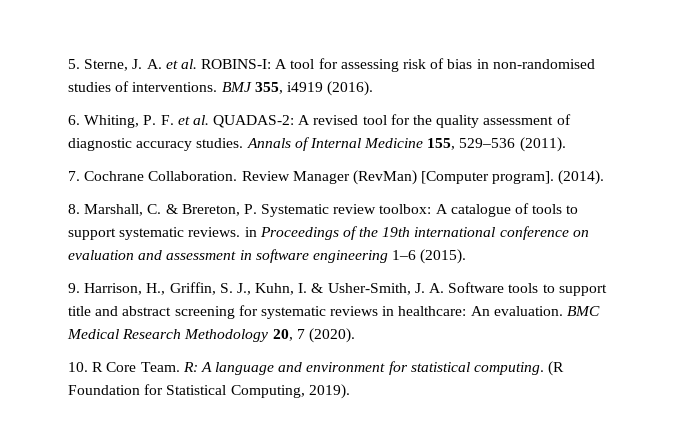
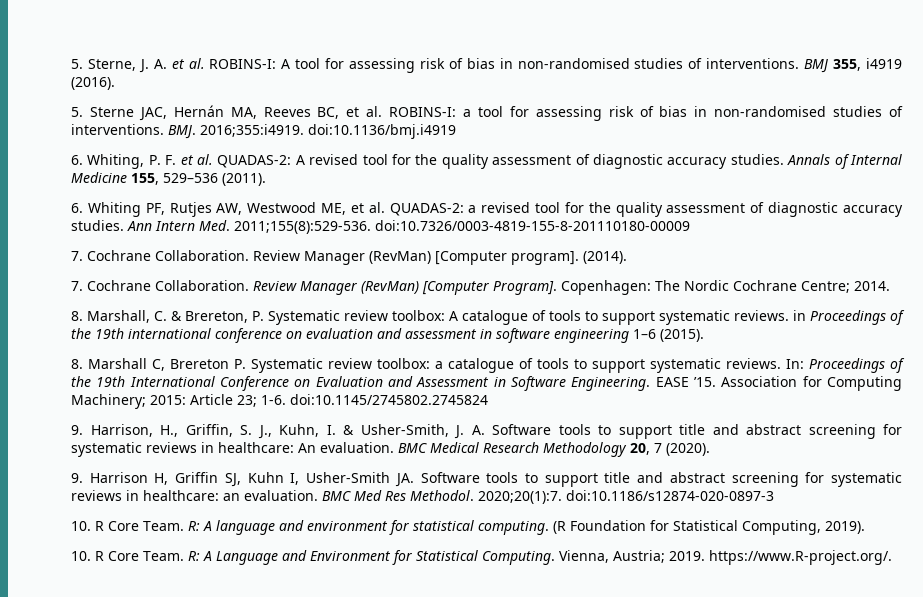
(374, 88) none -> [71,105,903,121] [71,124,456,139] // 5. Sterne JAC, Hernán MA, Reeves BC, et al. ROBINS-I: a tool for assessing risk of bias in non-randomised studies of interventions. BMJ. 2016;355:i4919. doi:10.1136/bmj.i4919
(566, 144) none -> [71,202,904,217] [71,220,690,234] // 6. Whiting PF, Rutjes AW, Westwood ME, et al. QUADAS-2: a revised tool for the quality assessment of diagnostic accuracy studies. Ann Intern Med. 2011;155(8):529-536. doi:10.7326/0003-4819-155-8-201110180-00009
(605, 177) none -> [71,280,890,295] // 7. Cochrane Collaboration. Review Manager (RevMan) [Computer Program]. Copenhagen: The Nordic Cochrane Centre; 2014.
(467, 256) none -> [71,358,905,373] [71,376,903,391] [71,394,488,409] // 8. Marshall C, Brereton P. Systematic review toolbox: a catalogue of tools to support systematic reviews. In: Proceedings of the 19th International Conference on Evaluation and Assessment in Software Engineering. EASE ’15. Association for Computing Machinery; 2015: Article 23; 1-6. doi:10.1145/2745802.2745824
(355, 335) none -> [71,472,902,487] [71,490,774,504] // 9. Harrison H, Griffin SJ, Kuhn I, Usher-Smith JA. Software tools to support title and abstract screening for systematic reviews in healthcare: an evaluation. BMC Med Res Methodol. 2020;20(1):7. doi:10.1186/s12874-020-0897-3
(350, 391) none -> [71,550,892,565] // 10. R Core Team. R: A Language and Environment for Statistical Computing. Vienna, Austria; 2019. https://www.R-project.org/.

